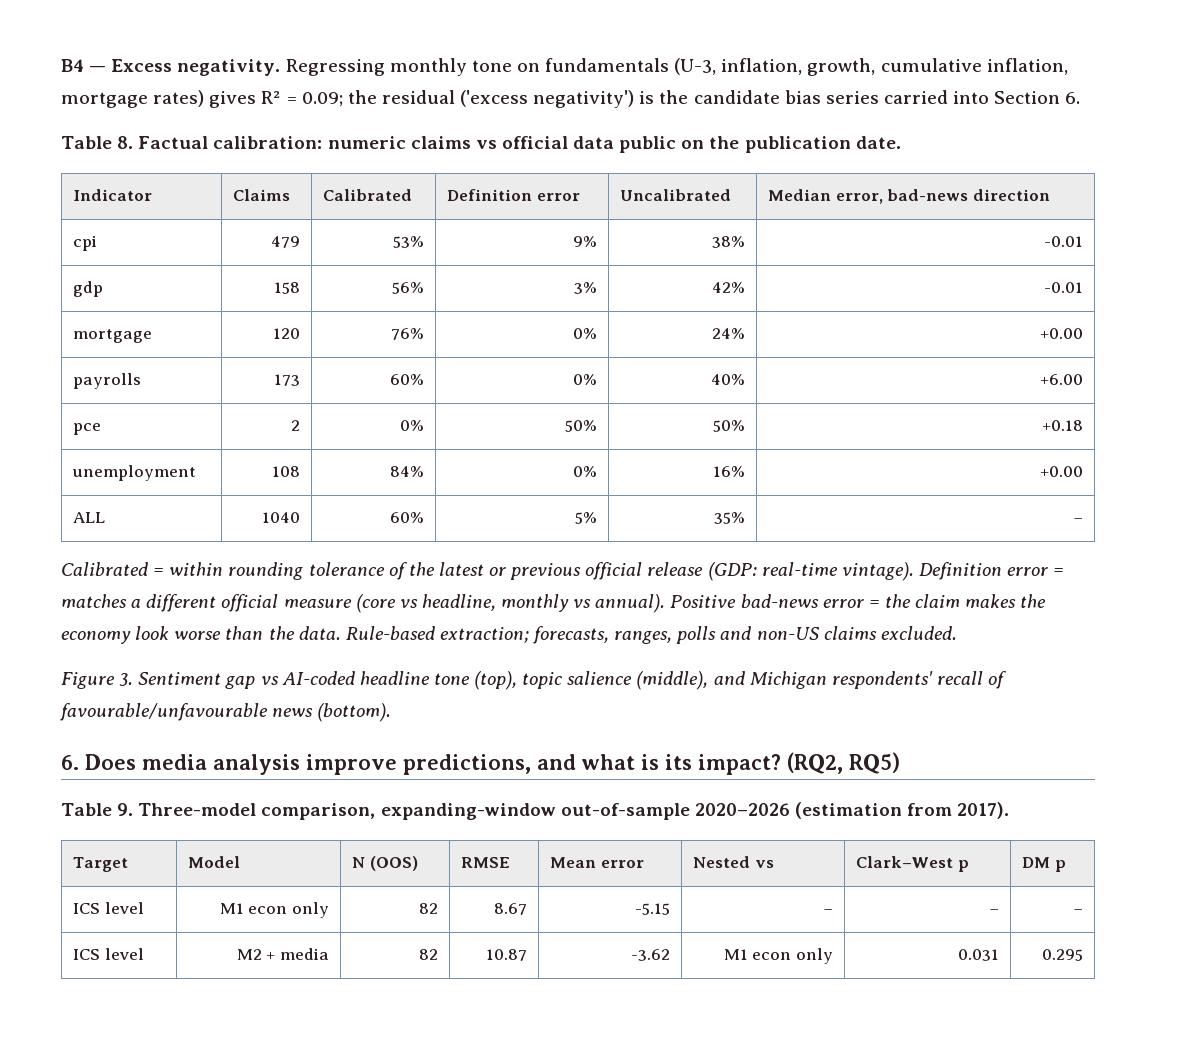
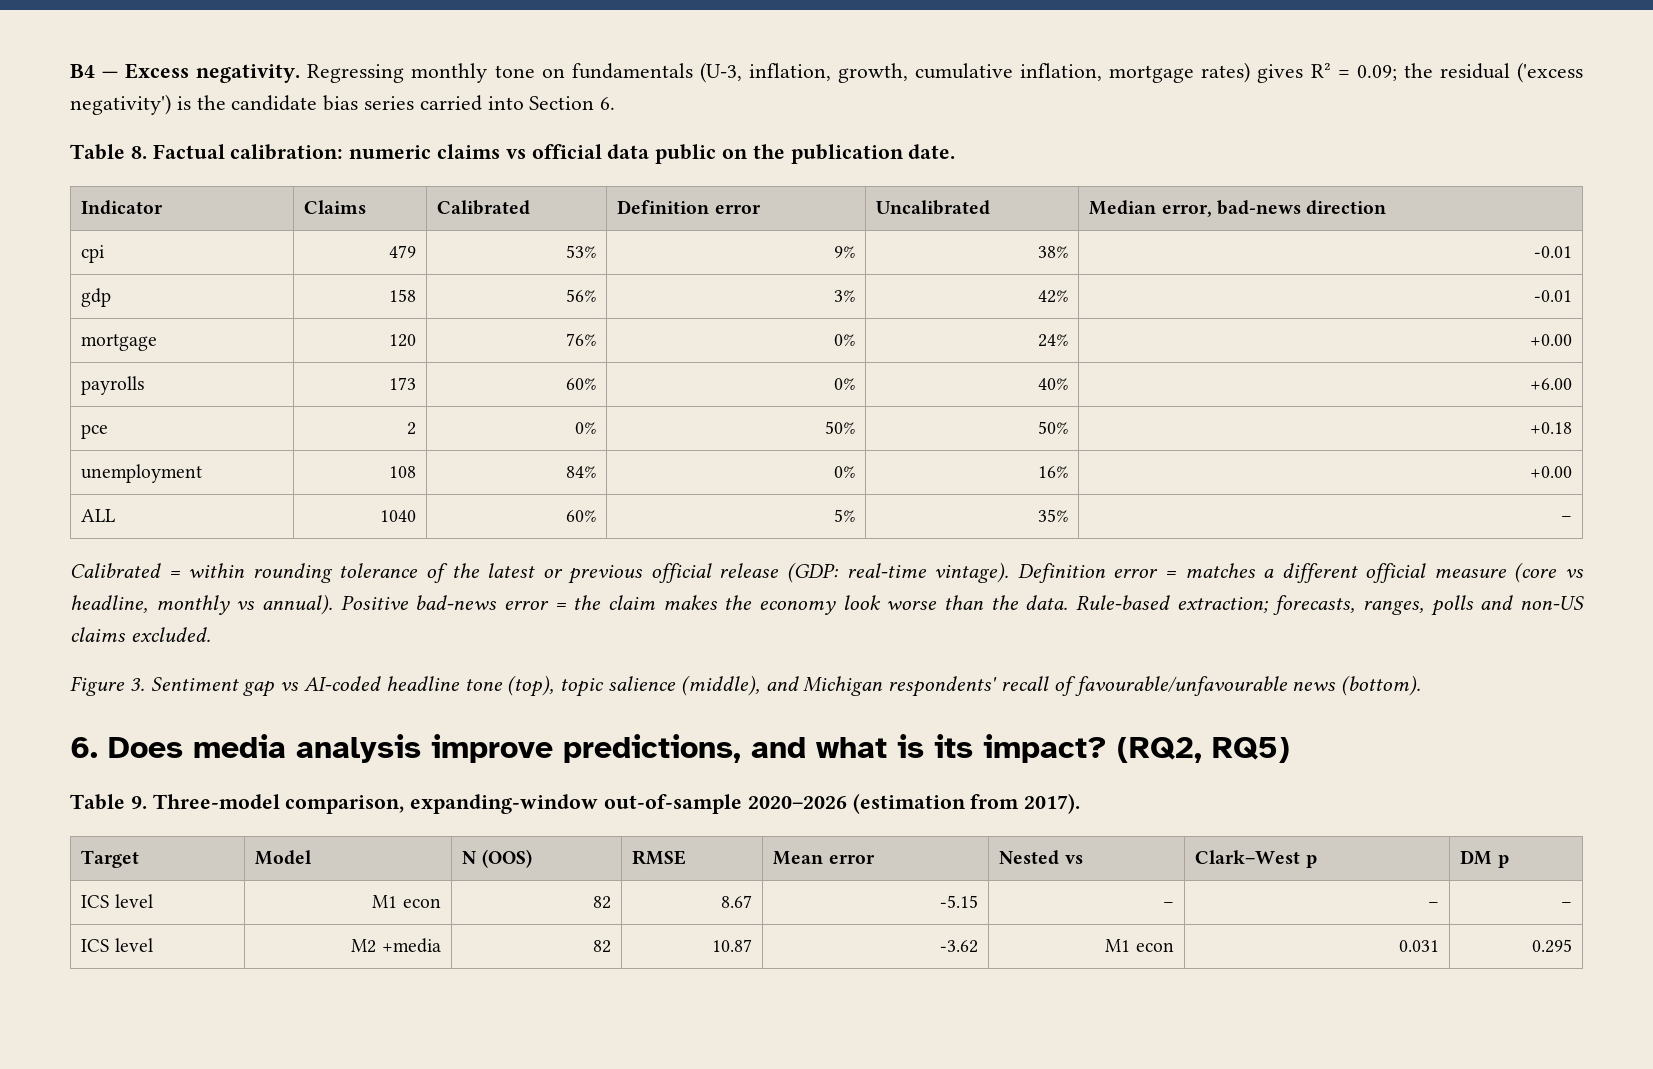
[291,902,329,918] only -> (441, 903) none
[266,948,329,960] + media -> [381,938,441,953] +media
[795,948,833,964] only -> (1174, 947) none

